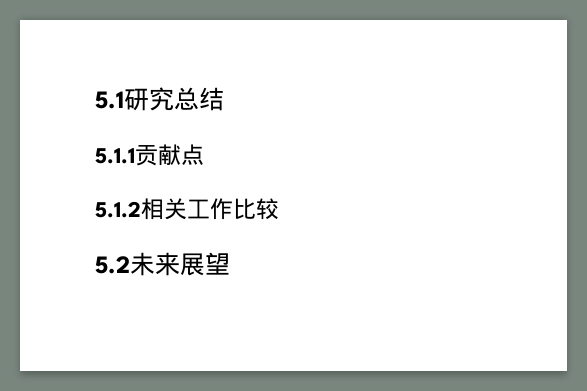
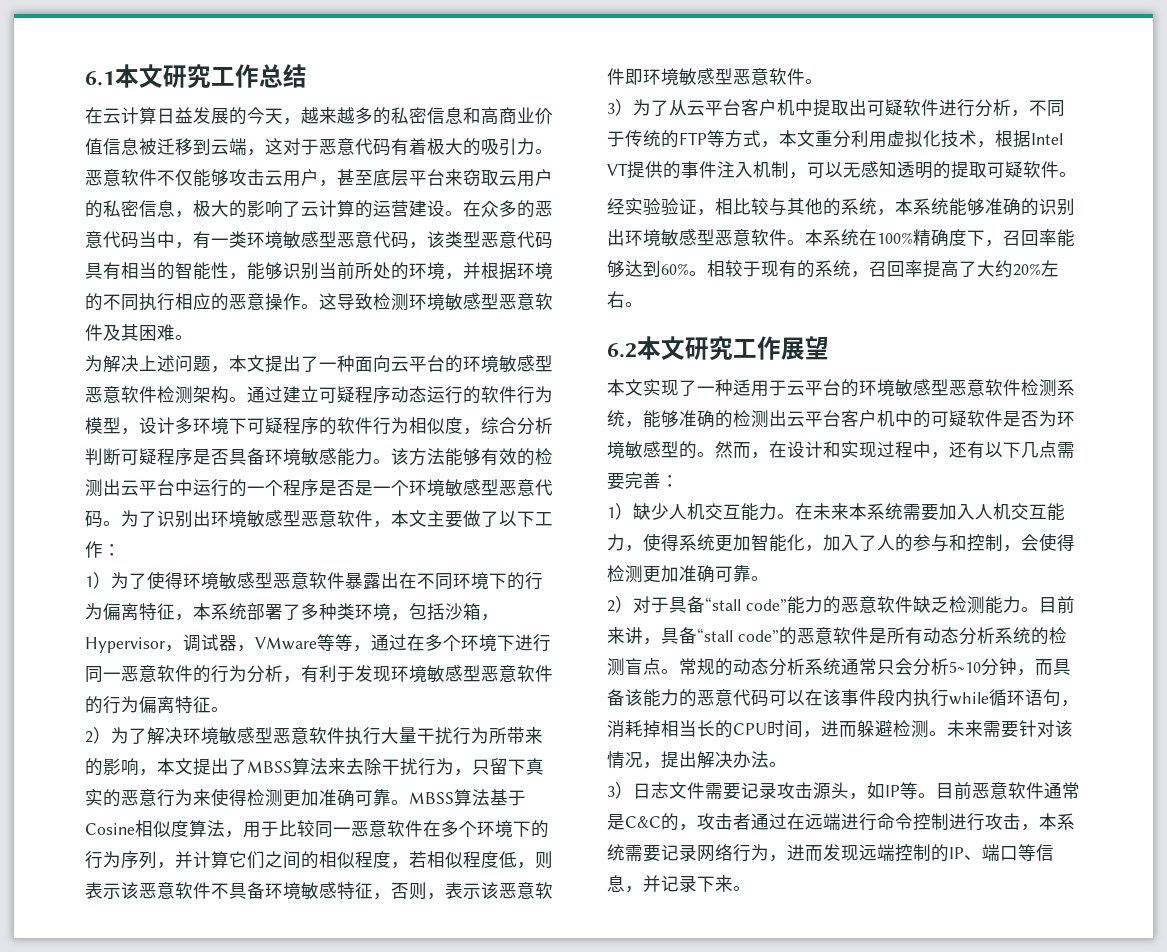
[95,87,224,111] [95,144,204,166] [95,198,279,220] [95,252,230,276] 5.1研究总结 // 5.1.1贡献点 // 5.1.2相关工作比较 // 5.2未来展望 -> [85,64,307,88] [85,107,553,125] [85,138,553,156] [85,169,553,187] [85,200,553,218] [85,231,553,249] [85,262,553,280] [85,293,553,311] [85,324,193,341] [85,355,553,373] [85,386,553,404] [85,417,553,435] [85,448,553,466] [85,479,553,497] [85,510,553,528] [85,541,121,558] [85,571,543,590] [85,603,499,621] [85,634,551,653] [85,665,553,683] [85,696,229,714] [85,727,543,745] [85,758,544,776] [85,788,526,807] [85,820,549,838] [85,851,553,869] [85,882,553,900] [607,68,823,86] [607,99,1065,117] [607,130,1063,148] [607,161,1077,179] [607,198,1075,216] [607,229,1075,247] [607,260,1059,278] [607,291,643,308] [607,336,829,360] [607,379,1075,397] [607,410,1075,428] [607,441,1075,459] [607,472,679,490] [607,503,1065,521] [607,533,1075,552] [607,565,769,583] [607,596,1075,614] [607,627,1067,645] [607,658,1071,676] [607,689,1079,707] [607,720,1073,738] [607,751,787,769] [607,782,1080,800] [607,813,1075,831] [607,844,1054,862] [607,875,751,893] 6.1本文研究工作总结 // 在云计算日益发展的今天，越来越多的私密信息和高商业价值信息被迁移到云端，这对于恶意代码有着极大的吸引力。恶意软件不仅能够攻击云用户，甚至底层平台来窃取云用户的私密信息，极大的影响了云计算的运营建设。在众多的恶意代码当中，有一类环境敏感型恶意代码，该类型恶意代码具有相当的智能性，能够识别当前所处的环境，并根据环境的不同执行相应的恶意操作。这导致检测环境敏感型恶意软件及其困难。 // 为解决上述问题，本文提出了一种面向云平台的环境敏感型恶意软件检测架构。通过建立可疑程序动态运行的软件行为模型，设计多环境下可疑程序的软件行为相似度，综合分析判断可疑程序是否具备环境敏感能力。该方法能够有效的检测出云平台中运行的一个程序是否是一个环境敏感型恶意代码。为了识别出环境敏感型恶意软件，本文主要做了以下工作： // 1）为了使得环境敏感型恶意软件暴露出在不同环境下的行为偏离特征，本系统部署了多种类环境，包括沙箱，Hypervisor，调试器，VMware等等，通过在多个环境下进行同一恶意软件的行为分析，有利于发现环境敏感型恶意软件的行为偏离特征。 // 2）为了解决环境敏感型恶意软件执行大量干扰行为所带来的影响，本文提出了MBSS算法来去除干扰行为，只留下真实的恶意行为来使得检测更加准确可靠。MBSS算法基于Cosine相似度算法，用于比较同一恶意软件在多个环境下的行为序列，并计算它们之间的相似程度，若相似程度低，则表示该恶意软件不具备环境敏感特征，否则，表示该恶意软件即环境敏感型恶意软件。 // 3）为了从云平台客户机中提取出可疑软件进行分析，不同于传统的FTP等方式，本文重分利用虚拟化技术，根据Intel VT提供的事件注入机制，可以无感知透明的提取可疑软件。 // 经实验验证，相比较与其他的系统，本系统能够准确的识别出环境敏感型恶意软件。本系统在100%精确度下，召回率能够达到60%。相较于现有的系统，召回率提高了大约20%左右。 // 6.2本文研究工作展望 // 本文实现了一种适用于云平台的环境敏感型恶意软件检测系统，能够准确的检测出云平台客户机中的可疑软件是否为环境敏感型的。然而，在设计和实现过程中，还有以下几点需要完善： // 1）缺少人机交互能力。在未来本系统需要加入人机交互能力，使得系统更加智能化，加入了人的参与和控制，会使得检测更加准确可靠。 // 2）对于具备“stall code”能力的恶意软件缺乏检测能力。目前来讲，具备“stall code”的恶意软件是所有动态分析系统的检测盲点。常规的动态分析系统通常只会分析5~10分钟，而具备该能力的恶意代码可以在该事件段内执行while循环语句，消耗掉相当长的CPU时间，进而躲避检测。未来需要针对该情况，提出解决办法。 // 3）日志文件需要记录攻击源头，如IP等。目前恶意软件通常是C&C的，攻击者通过在远端进行命令控制进行攻击，本系统需要记录网络行为，进而发现远端控制的IP、端口等信息，并记录下来。

